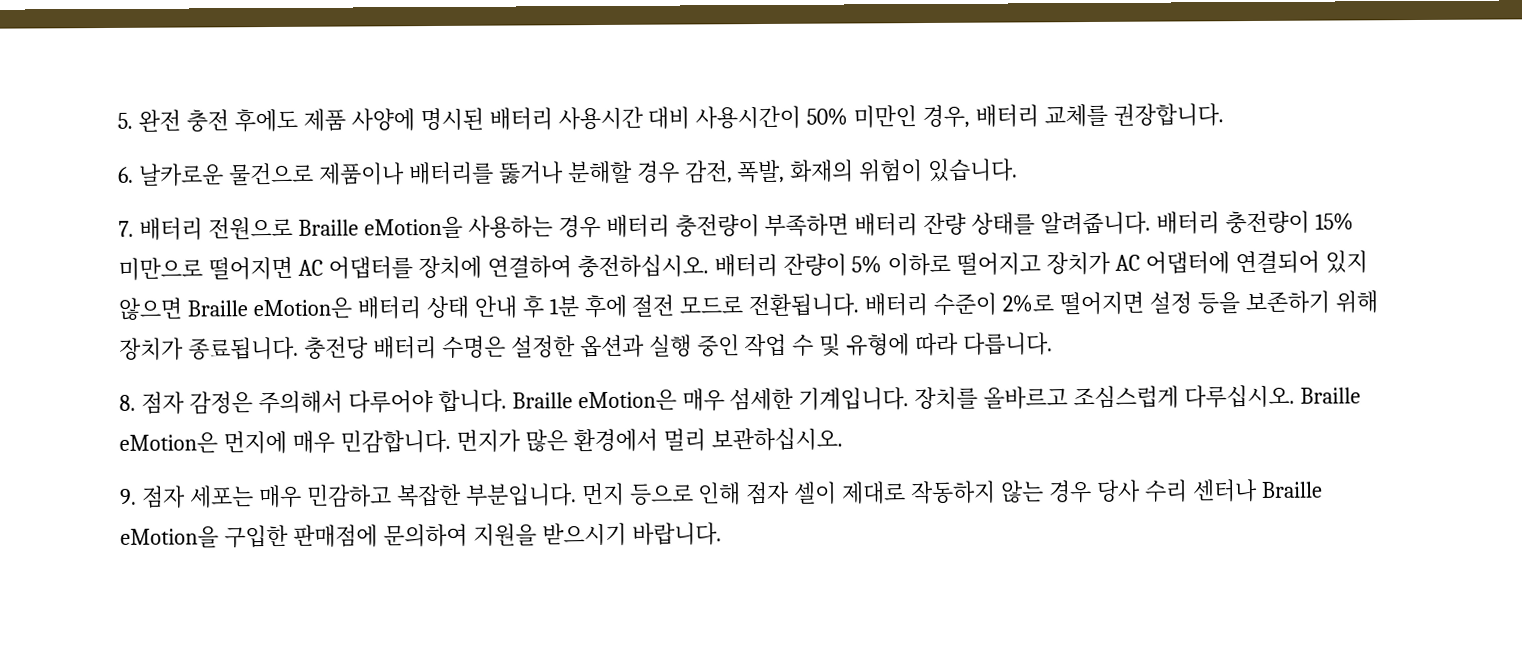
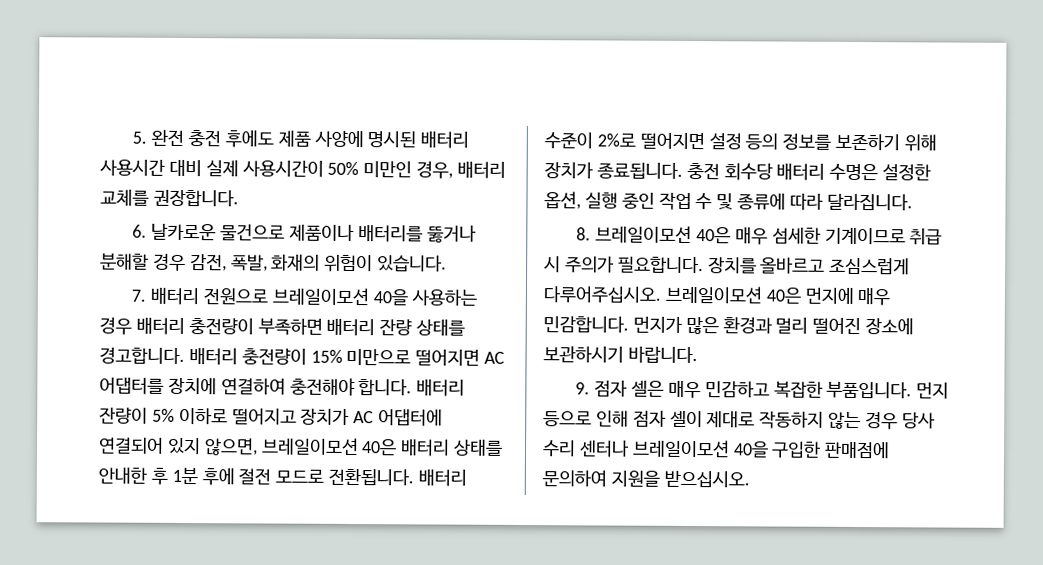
(691, 118) none -> [205,160,239,177] 실제
[297,216,463,239] Braille eMotion을 -> [271,287,408,306] 브레일이모션 40을
[1040,211,1152,236] 알려줍니다. -> [99,347,185,365] 경고합니다.
[576,254,709,279] 충전하십시오. -> [289,377,413,397] 충전해야 합니다.
[118,295,517,321] 않으면 Braille eMotion은 배터리 상태 안내 -> [203,437,504,457] [98,467,147,484] 않으면, 브레일이모션 40은 배터리 상태를 안내한
[1196,292,1240,315] 등을 -> [745,133,832,150] 등의 정보를
[303,336,369,360] 충전당 -> [686,162,773,181] 충전 회수당
[579,334,645,359] 옵션과 -> [544,191,581,210] 옵션,
[846,332,1054,357] [119,384,1362,415] [119,432,218,454] 유형에 따라 다릅니다. // 8. 점자 감정은 주의해서 다루어야 합니다. Braille eMotion은 매우 섬세한 기계입니다. 장치를 올바르고 조심스럽게 다루십시오. Braille eMotion은 -> [737,193,913,211] [576,225,943,245] [544,256,911,275] [543,285,801,304] 종류에 따라 달라집니다. // 8. 브레일이모션 40은 매우 섬세한 기계이므로 취급 시 주의가 필요합니다. 장치를 올바르고 조심스럽게 다루어주십시오. 브레일이모션 40은
[572,427,843,453] 환경에서 멀리 보관하십시오. -> [722,316,915,335] [543,345,698,364] 환경과 멀리 떨어진 장소에 보관하시기 바랍니다.
[188,485,254,509] 세포는 -> [630,380,664,397] 셀은
[464,483,577,507] 부분입니다. -> [826,381,913,399] 부품입니다.
[1260,481,1323,498] [120,526,219,548] Braille eMotion을 -> [631,439,769,458] 브레일이모션 40을
[541,522,722,547] 받으시기 바랍니다. -> [663,470,750,488] 받으십시오.

